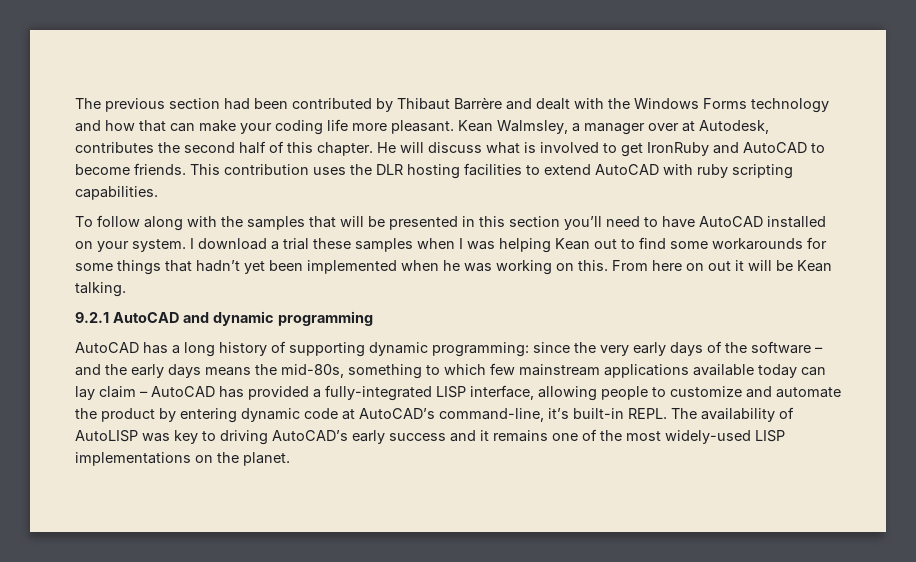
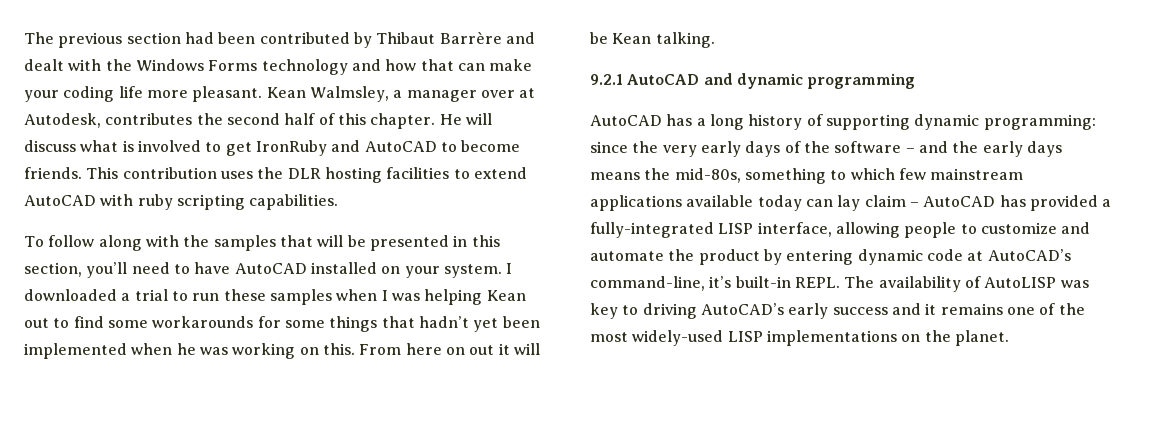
[509,216,560,227] section -> [24,262,82,277] section,
[198,238,267,250] download -> [24,289,117,301] downloaded
(309, 244) none -> [171,291,220,301] to run

